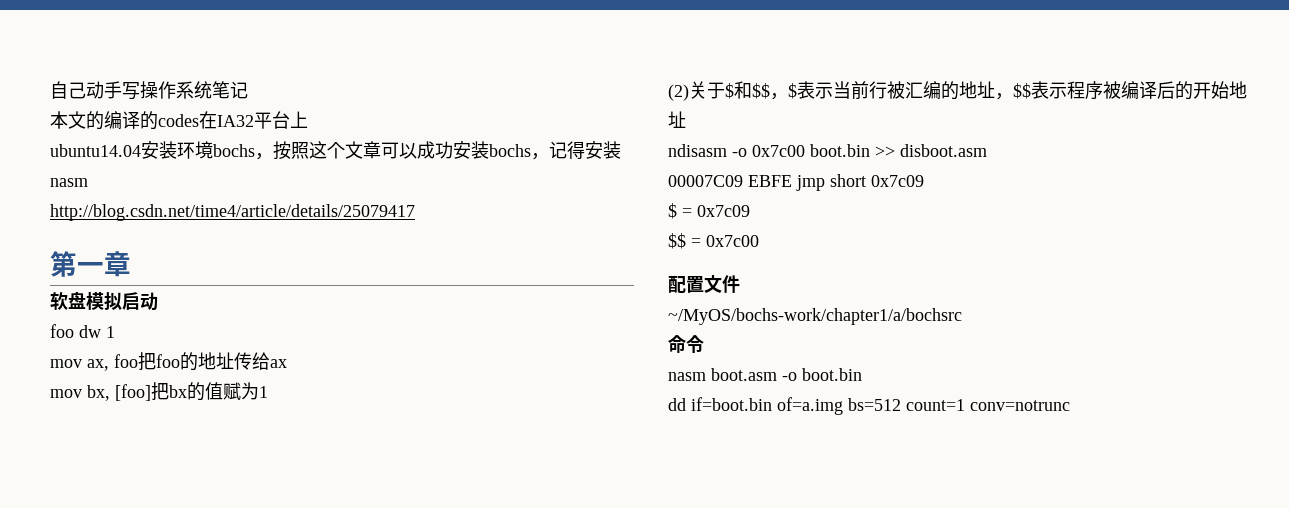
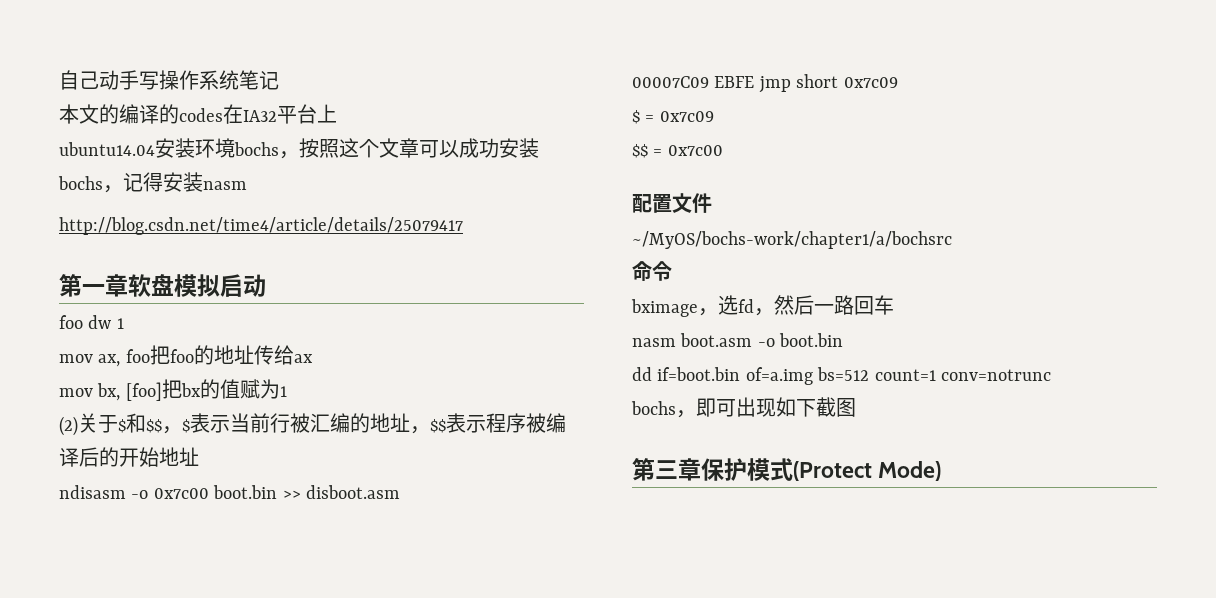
(131, 264) // -> (128, 285) none
(704, 344) none -> [631,295,894,317] // bximage，选fd，然后一路回车
(1070, 405) none -> [631,397,856,418] [632,458,942,481] // bochs，即可出现如下截图 // 第三章保护模式(Protect Mode)

